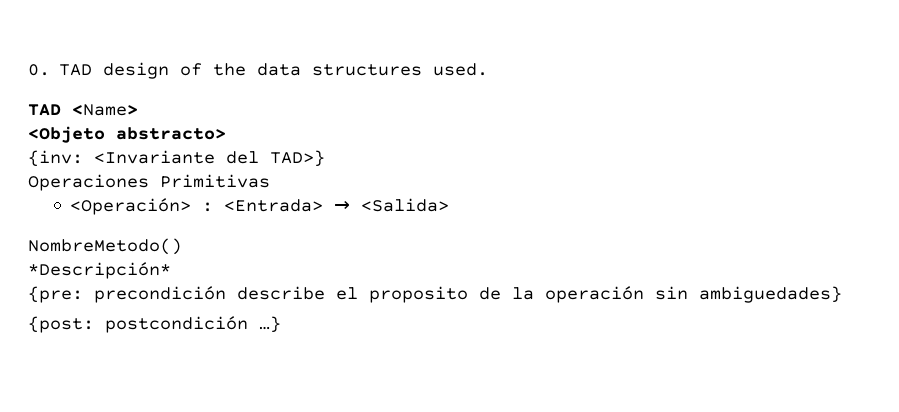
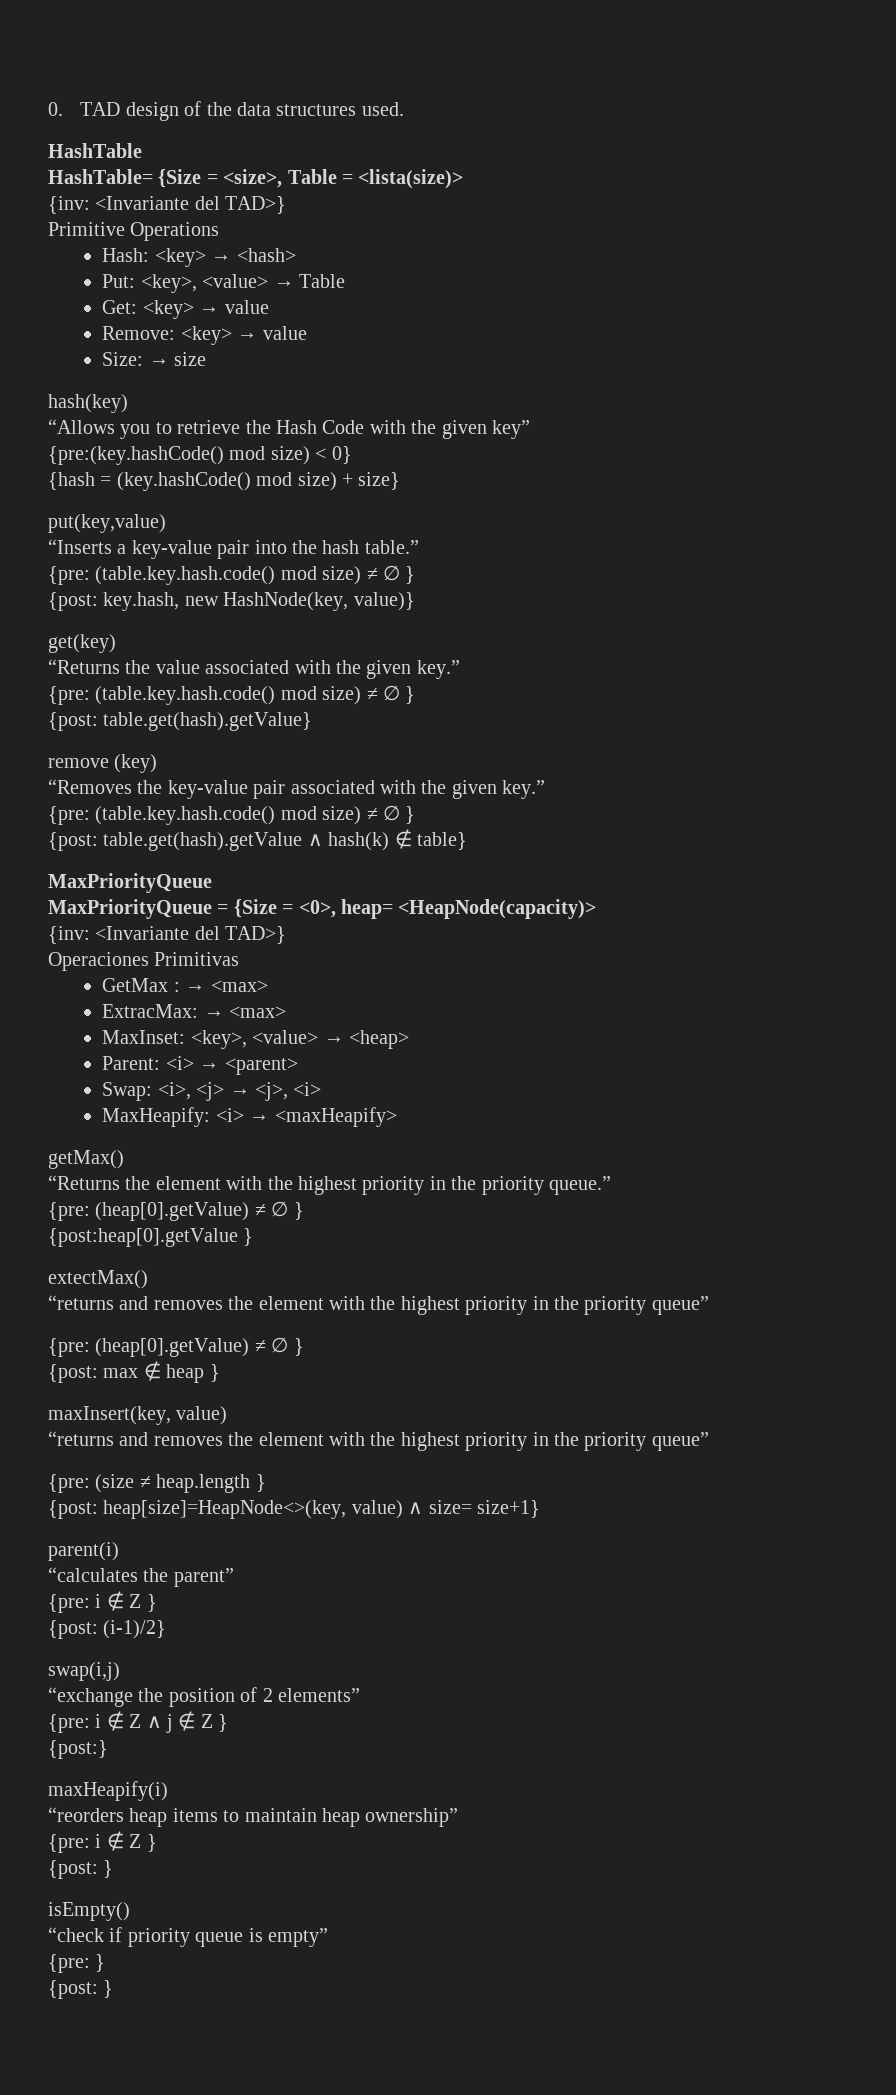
[28,104,138,116] [28,126,226,143] TAD <Name> // <Objeto abstracto> -> [48,143,142,158] [48,169,464,189] [48,196,287,214] [48,222,220,241] [102,248,296,267] [102,274,345,293] [102,300,269,319] [102,326,307,345] [102,352,207,366] [48,394,128,413] [48,419,530,439] [48,446,352,465] [48,472,401,491] [48,514,166,533] [48,539,419,559] [48,565,416,585] [48,592,415,611] [48,634,116,653] [48,659,460,679] [48,685,416,705] [48,712,313,731] [48,754,158,773] [48,779,546,799] [48,805,416,825] [48,829,467,851] [48,873,212,893] [48,899,597,919] HashTable // HashTable= {Size = <size>, Table = <lista(size)> // {inv: <Invariante del TAD>} // Primitive Operations // Hash: <key> → <hash> // Put: <key>, <value> → Table // Get: <key> → value // Remove: <key> → value // Size: → size // hash(key) // “Allows you to retrieve the Hash Code with the given key” // {pre:(key.hashCode() mod size) < 0} // {hash = (key.hashCode() mod size) + size} // put(key,value) // “Inserts a key-value pair into the hash table.” // {pre: (table.key.hash.code() mod size) ≠ ∅ } // {post: key.hash, new HashNode(key, value)} // get(key) // “Returns the value associated with the given key.” // {pre: (table.key.hash.code() mod size) ≠ ∅ } // {post: table.get(hash).getValue} // remove (key) // “Removes the key-value pair associated with the given key.” // {pre: (table.key.hash.code() mod size) ≠ ∅ } // {post: table.get(hash).getValue ∧ hash(k) ∉ table} // MaxPriorityQueue // MaxPriorityQueue = {Size = <0>, heap= <HeapNode(capacity)>
[70,198,450,215] [28,238,182,255] [28,262,171,279] [28,286,842,303] [28,316,281,333] <Operación> : <Entrada> → <Salida> // NombreMetodo() // *Descripción* // {pre: precondición describe el proposito de la operación sin ambiguedades} // {post: postcondición …} -> [102,978,268,992] [102,1004,287,1018] [102,1030,409,1049] [102,1056,298,1075] [102,1082,322,1101] [102,1107,397,1127] [48,1150,124,1169] [48,1175,611,1195] [48,1201,304,1221] [48,1228,254,1247] [48,1270,148,1289] [48,1295,709,1315] [48,1337,304,1357] [48,1361,220,1383] [48,1406,228,1425] [48,1431,709,1451] [48,1474,266,1493] [48,1500,540,1519] [48,1542,119,1561] [48,1567,234,1587] [48,1591,157,1613] [48,1620,167,1639] [48,1662,120,1681] [48,1687,360,1707] [48,1711,229,1733] [48,1740,108,1759] [48,1781,168,1801] [48,1807,459,1827] [48,1831,157,1853] [48,1860,114,1879] [48,1902,130,1921] [48,1927,328,1947] [48,1954,106,1973] [48,1980,114,1999] GetMax : → <max> // ExtracMax: → <max> // MaxInset: <key>, <value> → <heap> // Parent: <i> → <parent> // Swap: <i>, <j> → <j>, <i> // MaxHeapify: <i> → <maxHeapify> // getMax() // “Returns the element with the highest priority in the priority queue.” // {pre: (heap[0].getValue) ≠ ∅ } // {post:heap[0].getValue } // extectMax() // “returns and removes the element with the highest priority in the priority queue” // {pre: (heap[0].getValue) ≠ ∅ } // {post: max ∉ heap } // maxInsert(key, value) // “returns and removes the element with the highest priority in the priority queue” // {pre: (size ≠ heap.length } // {post: heap[size]=HeapNode<>(key, value) ∧ size= size+1} // parent(i) // “calculates the parent” // {pre: i ∉ Z } // {post: (i-1)/2} // swap(i,j) // “exchange the position of 2 elements” // {pre: i ∉ Z ∧ j ∉ Z } // {post:} // maxHeapify(i) // “reorders heap items to maintain heap ownership” // {pre: i ∉ Z } // {post: } // isEmpty() // “check if priority queue is empty” // {pre: } // {post: }

